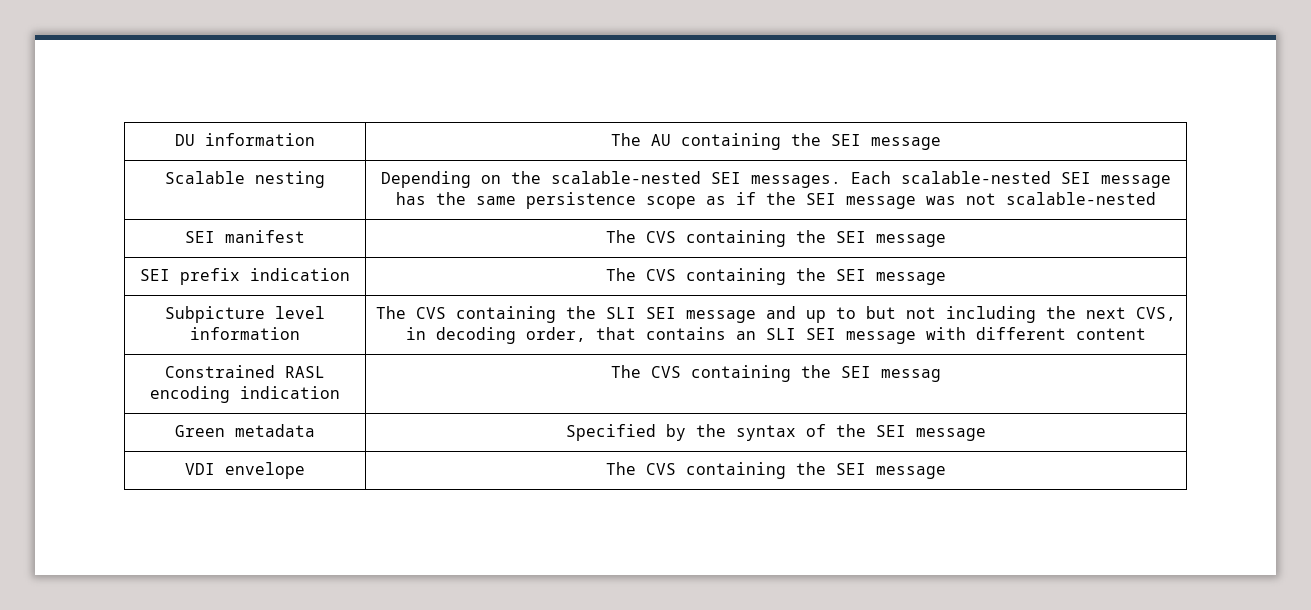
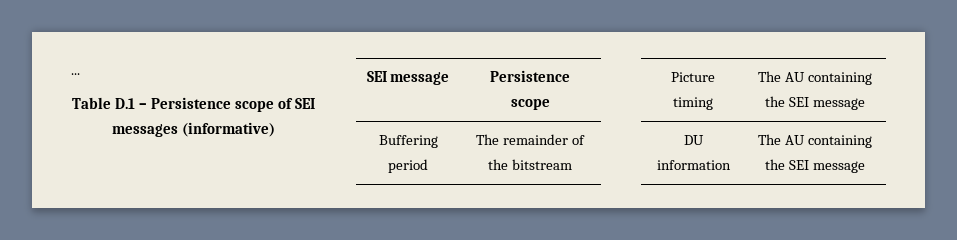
(175, 140) none -> [71,73,80,75] [72,97,315,112] [112,122,275,137] [366,71,450,85] [490,70,570,82] [510,99,550,110] [378,135,438,148] [388,159,428,173] [476,134,585,145] [488,159,572,170] [671,72,715,82] [673,97,713,110] [758,71,872,85] [765,96,865,110] ... // Table D.1 – Persistence scope of SEI messages (informative) // SEI message | Persistence scope // Buffering period | The remainder of the bitstream // Picture timing | The AU containing the SEI message //
[165,171,325,188] [381,171,1171,188] [396,192,1156,209] [185,230,305,243] [606,230,946,247] [140,268,350,285] [606,268,946,285] [165,306,325,323] [190,327,300,340] [376,306,1176,323] [406,327,1146,344] [165,365,325,378] [150,386,340,403] [611,365,941,382] [175,424,315,437] [566,424,986,441] [185,462,305,479] [606,462,946,479] // Scalable nesting | Depending on the scalable-nested SEI messages. Each scalable-nested SEI message has the same persistence scope as if the SEI message was not scalable-nested // SEI manifest | The CVS containing the SEI message // SEI prefix indication | The CVS containing the SEI message // Subpicture level information | The CVS containing the SLI SEI message and up to but not including the next CVS, in decoding order, that contains an SLI SEI message with different content // Constrained RASL encoding indication | The CVS containing the SEI messag // Green metadata | Specified by the syntax of the SEI message // VDI envelope | The CVS containing the SEI message -> (865, 167) none

